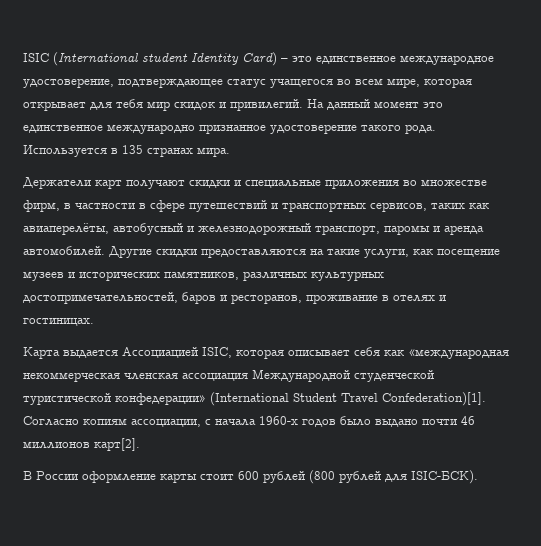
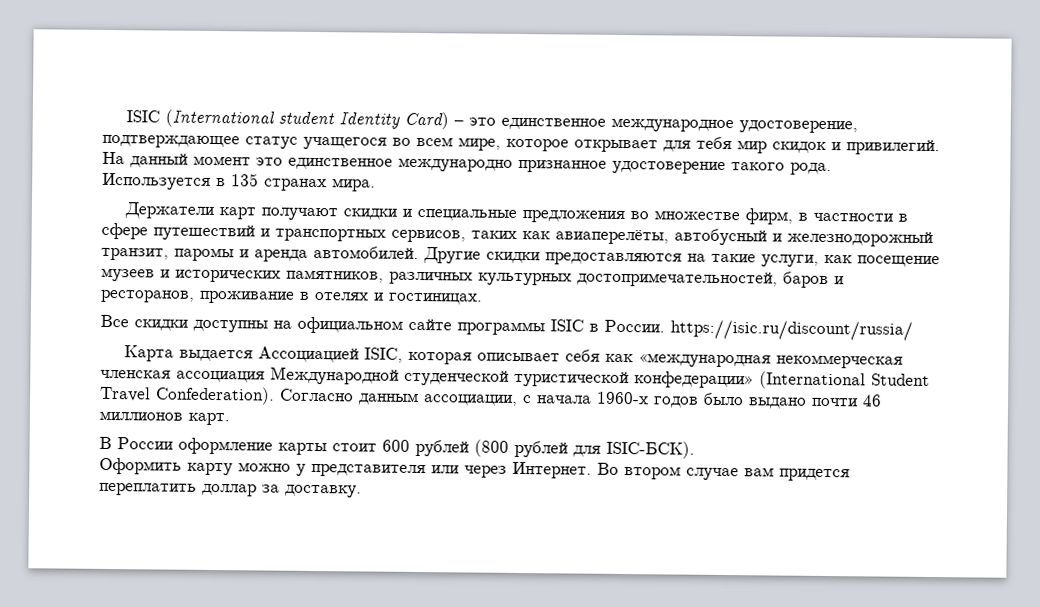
[424,78,472,88] которая -> [506,138,569,152] которое
[325,179,399,189] приложения -> [521,210,625,224] предложения
[315,225,380,235] транспорт, -> [101,247,169,261] транзит,
(94, 322) none -> [100,314,913,341] // Все скидки доступны на официальном сайте программы ISIC в России. https://isic.ru/discount/russia/
[382,392,486,406] [23,416,127,426] Confederation)[1]. Согласно копиям -> [156,386,419,406] Confederation). Согласно данным
[94,438,140,451] карт[2]. -> [188,412,230,426] карт.
(478, 477) none -> [99,457,850,482] [99,482,362,498] // Оформить карту можно у представителя или через Интернет. Во втором случае вам придется переплатить доллар за доставку.

